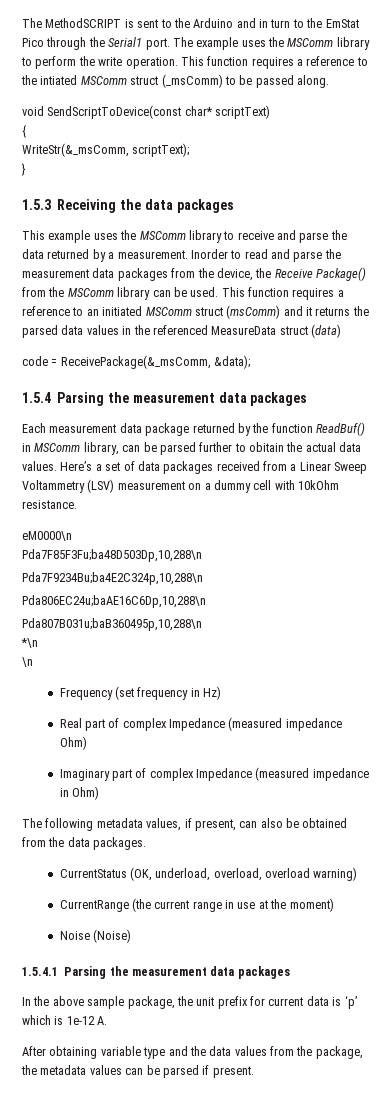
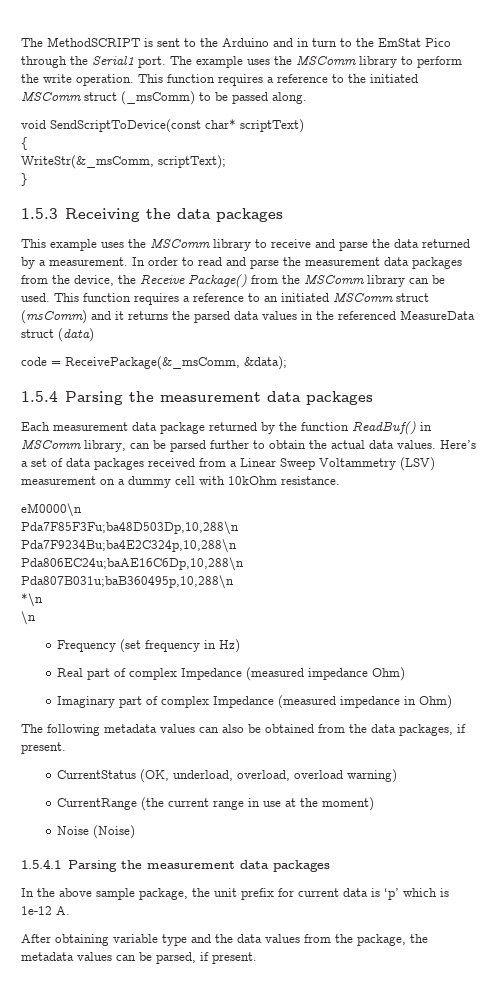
[40,75,78,85] intiated -> [370,74,418,83] initiated
[190,249,228,259] Inorder -> [132,257,178,266] In order
[249,442,284,452] obitain -> [269,440,306,449] obtain
[146,818,236,831] values, if present, -> [160,724,195,733] values
[93,837,147,850] packages. -> [399,724,466,736] [21,742,66,754] packages, if present.
[162,1065,199,1078] parsed -> [156,952,196,964] parsed,

